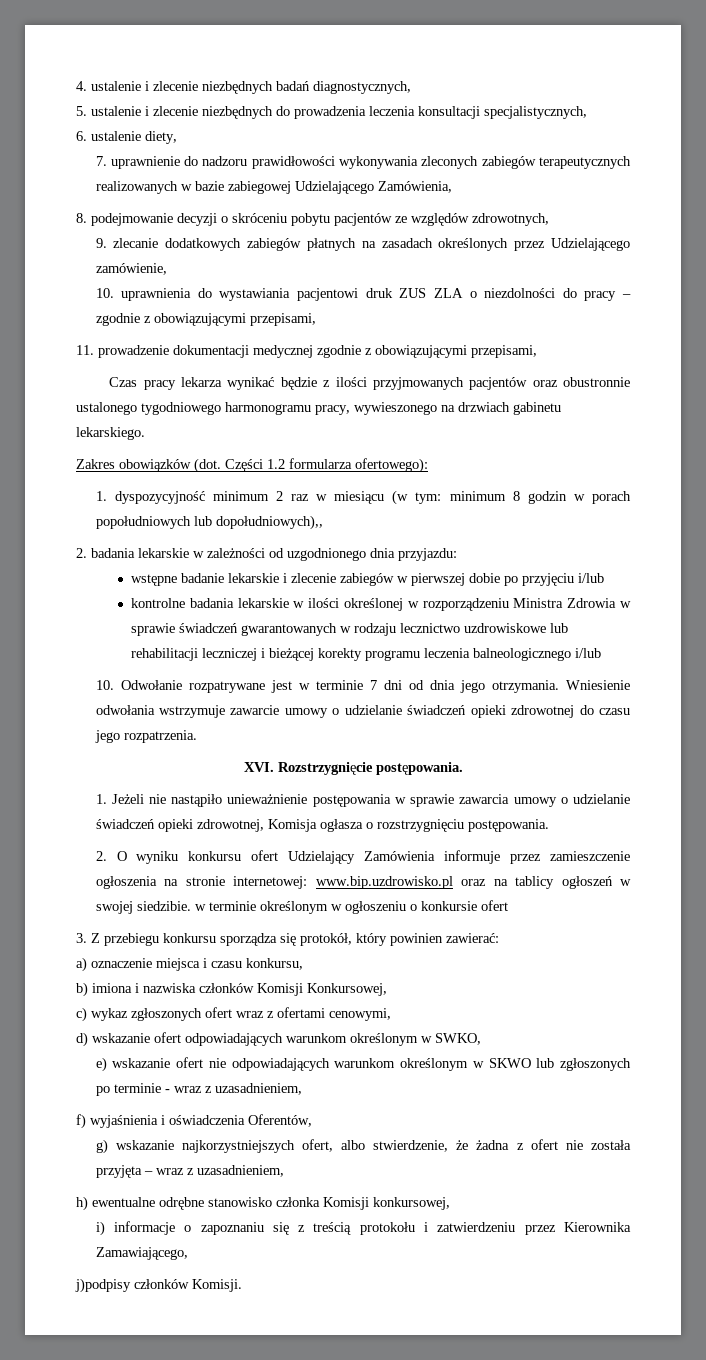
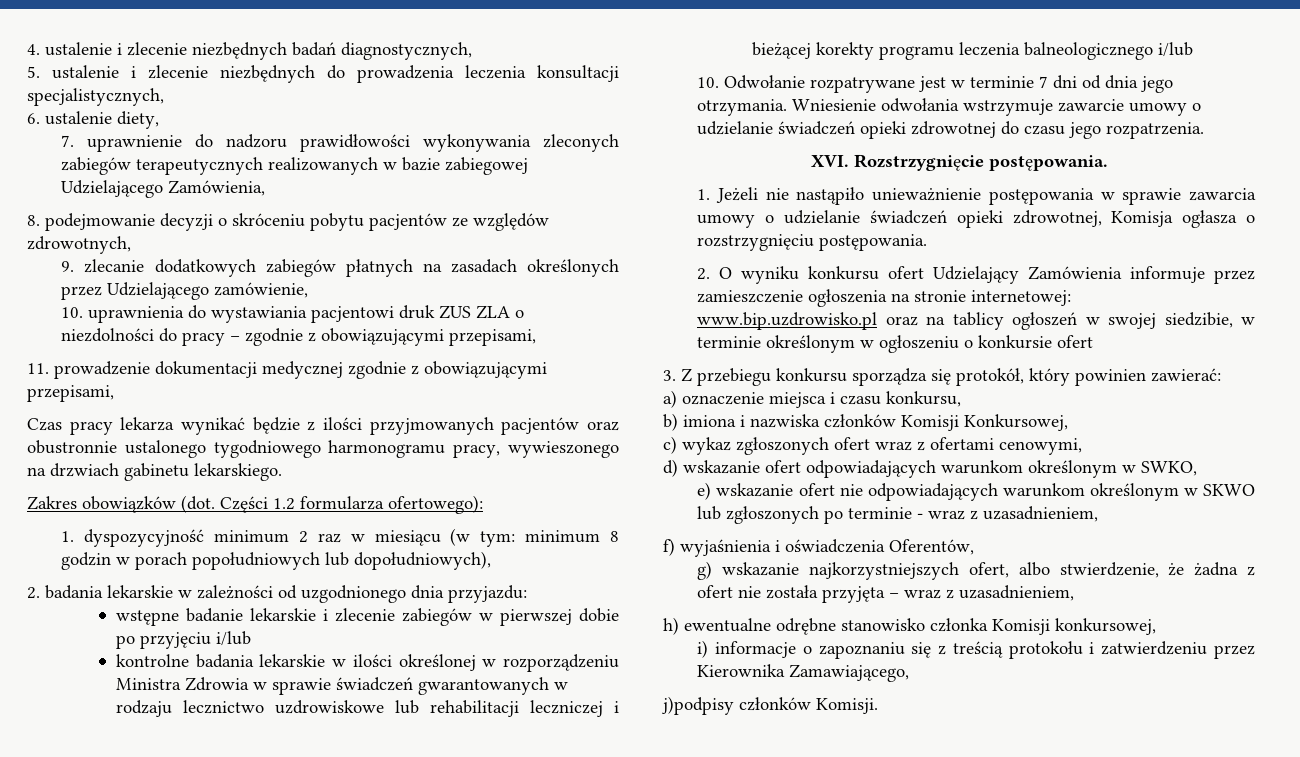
[215,515,323,530] dopołudniowych),, -> [354,551,492,570] dopołudniowych),
[136,901,191,911] siedzibie. -> [1164,312,1233,328] siedzibie,

